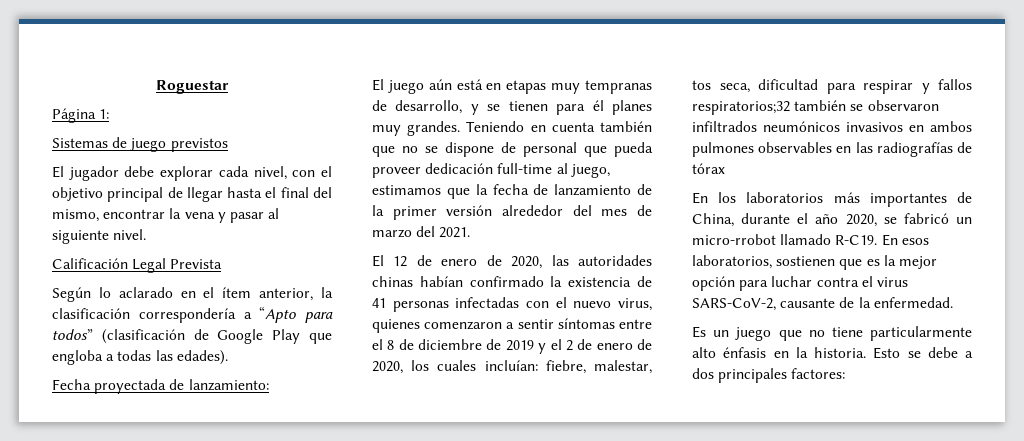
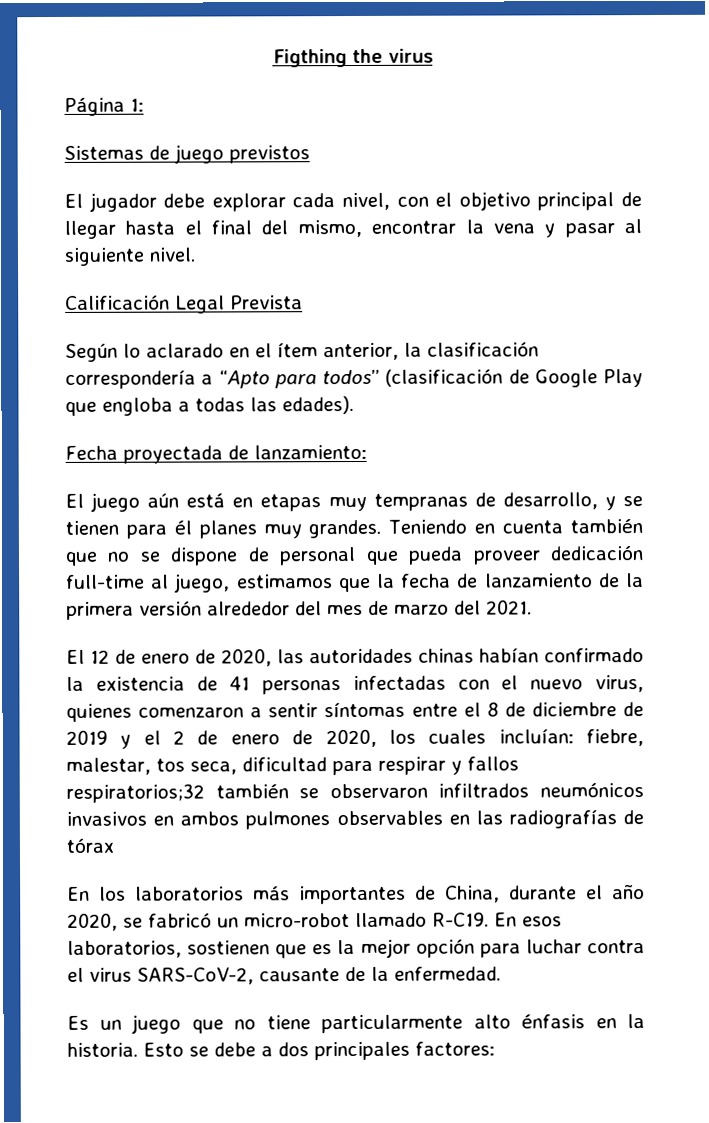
[155,80,229,94] Roguestar -> [272,48,434,68] Figthing the virus
[392,206,437,220] primer -> [66,601,134,620] primera
[692,234,776,245] micro-rrobot -> [244,913,350,928] micro-robot

